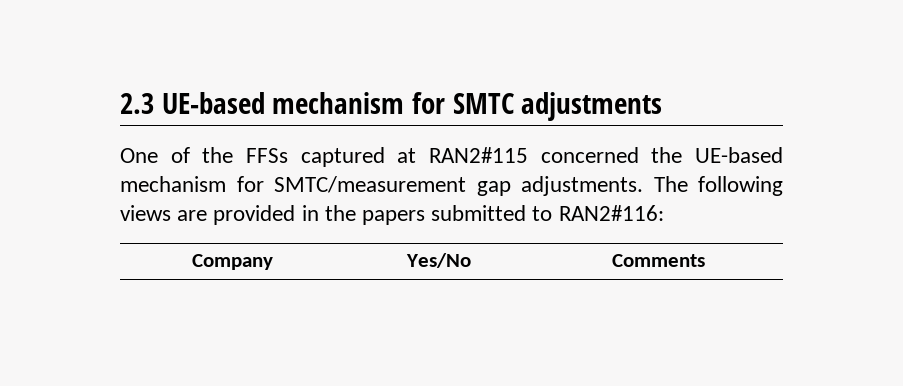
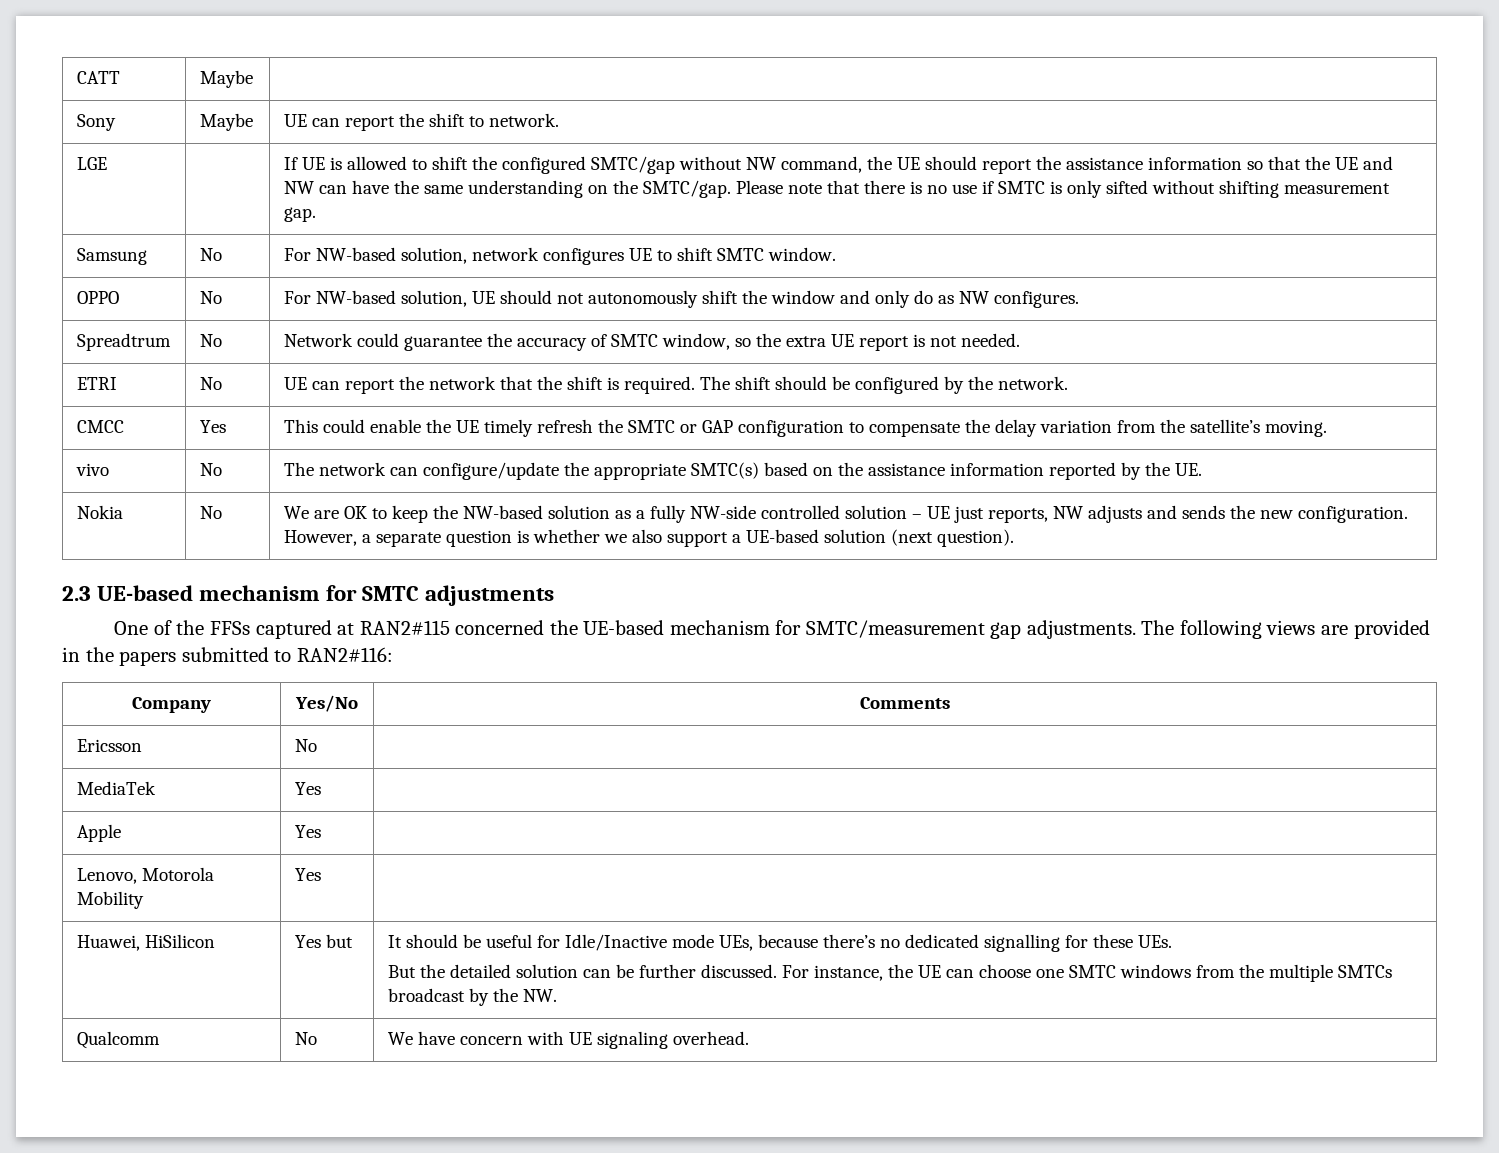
(120, 103) none -> [76,71,120,84] [199,70,253,88] [76,114,116,131] [199,113,253,131] [283,113,559,131] [76,157,107,170] [283,156,1393,174] [283,180,1390,198] [283,207,316,222] [76,248,147,265] [199,248,222,261] [283,247,836,265] [76,291,119,304] [199,291,222,304] [283,290,1079,308] [76,333,171,351] [199,334,222,347] [283,333,1020,351] [76,377,117,390] [199,377,222,390] [283,376,1068,394] [76,420,124,433] [199,420,226,433] [283,419,1327,437] [75,463,109,476] [199,463,222,476] [283,462,1202,480] [76,505,123,519] [199,506,222,519] [283,505,1408,523] [283,529,1014,547] CATT | Maybe | // Sony | Maybe | UE can report the shift to network. // LGE | | If UE is allowed to shift the configured SMTC/gap without NW command, the UE should report the assistance information so that the UE and NW can have the same understanding on the SMTC/gap. Please note that there is no use if SMTC is only sifted without shifting measurement gap. // Samsung | No | For NW-based solution, network configures UE to shift SMTC window. // OPPO | No | For NW-based solution, UE should not autonomously shift the window and only do as NW configures. // Spreadtrum | No | Network could guarantee the accuracy of SMTC window, so the extra UE report is not needed. // ETRI | No | UE can report the network that the shift is required. The shift should be configured by the network. // CMCC | Yes | This could enable the UE timely refresh the SMTC or GAP configuration to compensate the delay variation from the satellite’s moving. // vivo | No | The network can configure/update the appropriate SMTC(s) based on the assistance information reported by the UE. // Nokia | No | We are OK to keep the NW-based solution as a fully NW-side controlled solution – UE just reports, NW adjusts and sends the new configuration. However, a separate question is whether we also support a UE-based solution (next question). //
(705, 260) none -> [76,739,142,752] [294,739,317,752] [76,781,156,795] [294,782,321,795] [76,824,121,842] [294,825,321,838] [76,867,214,884] [76,891,144,909] [294,868,321,881] [76,934,215,951] [294,934,353,948] [387,934,1172,952] [387,964,1392,982] [387,988,557,1006] [76,1031,160,1049] [294,1032,317,1045] [387,1031,749,1049] // Ericsson | No | // MediaTek | Yes | // Apple | Yes | // Lenovo, Motorola Mobility | Yes | // Huawei, HiSilicon | Yes but | It should be useful for Idle/Inactive mode UEs, because there’s no dedicated signalling for these UEs. // But the detailed solution can be further discussed. For instance, the UE can choose one SMTC windows from the multiple SMTCs broadcast by the NW. // Qualcomm | No | We have concern with UE signaling overhead.

